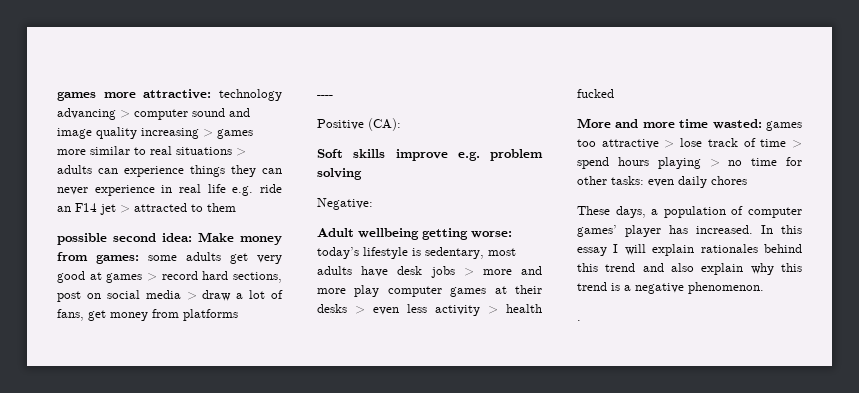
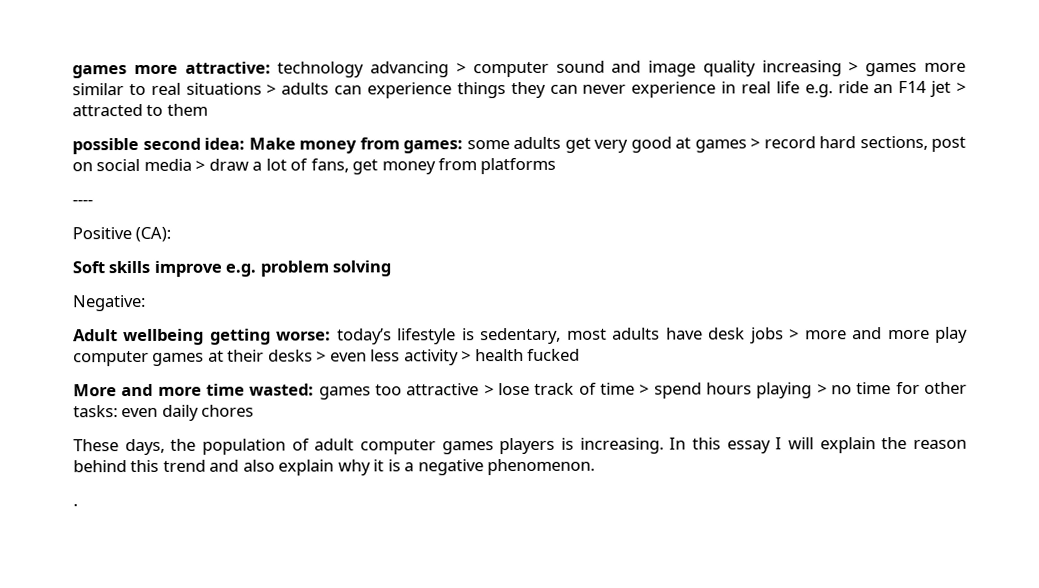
[651,209,659,215] a -> [170,438,197,451] the
[748,207,802,218] [577,225,753,237] computer games’ player has increased. -> [314,437,664,455] adult computer games players is increasing.
[700,244,758,253] rationales -> [881,436,967,450] the reason
[781,263,802,272] [577,282,607,291] this trend -> [373,459,385,472] it

